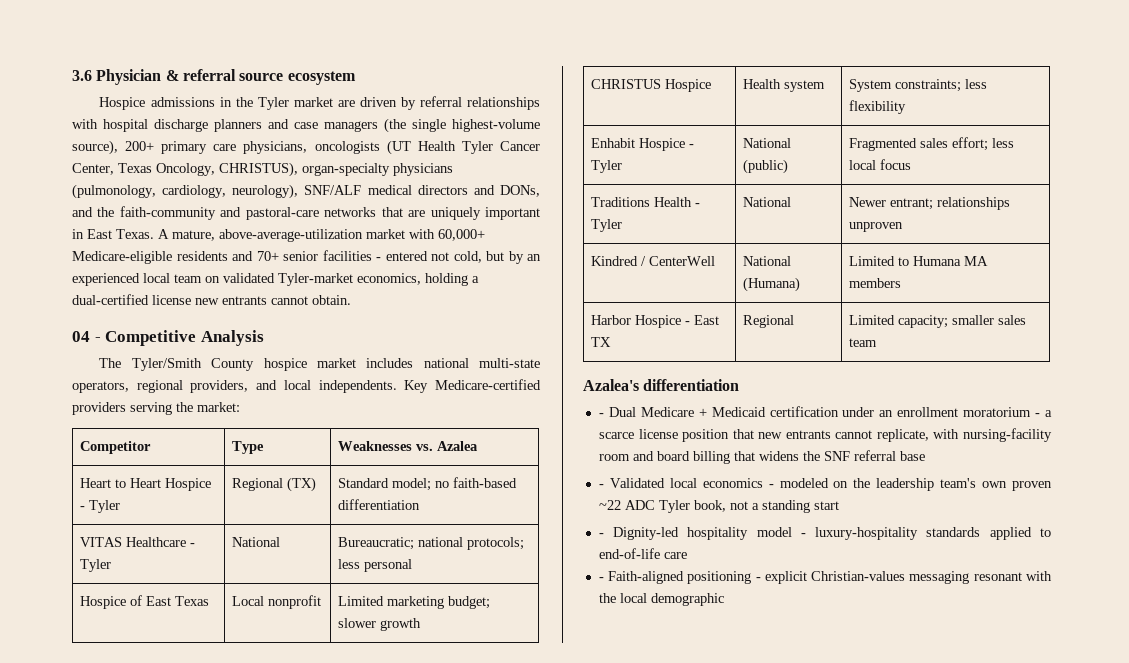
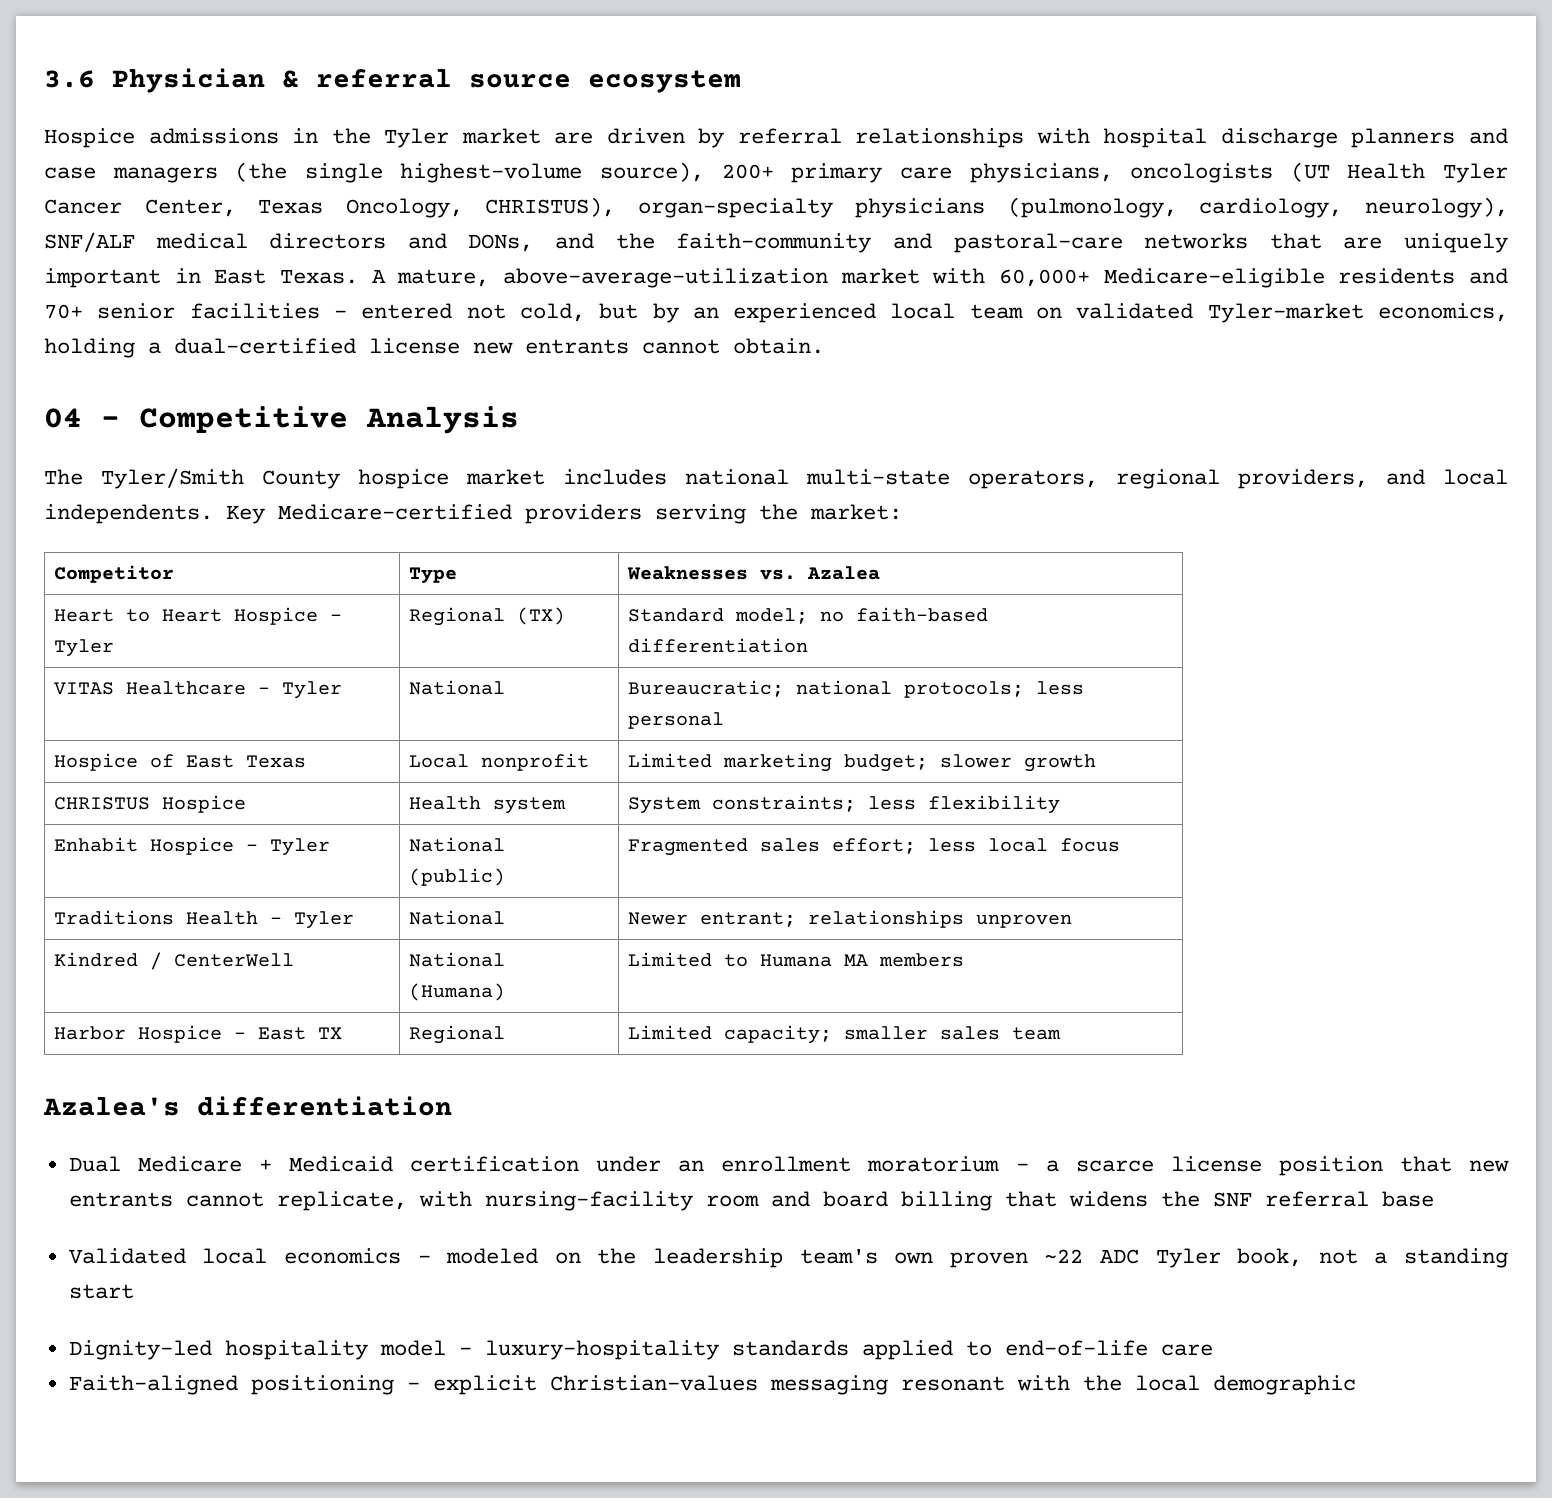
[598,413,604,417] - -> (452, 1106) none
[598,484,604,488] - -> (1434, 1199) none
[598,533,604,537] - -> (134, 1291) none
[598,577,604,581] - -> (1213, 1350) none

